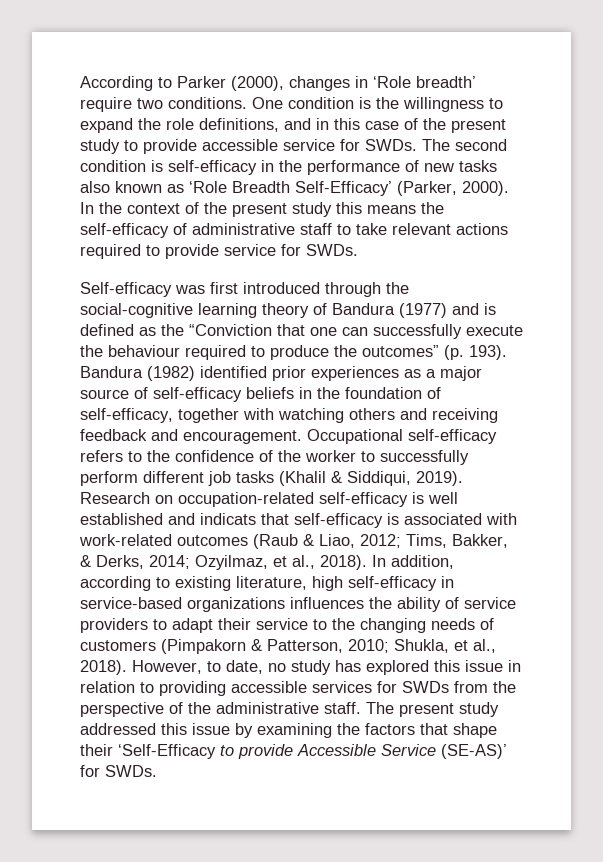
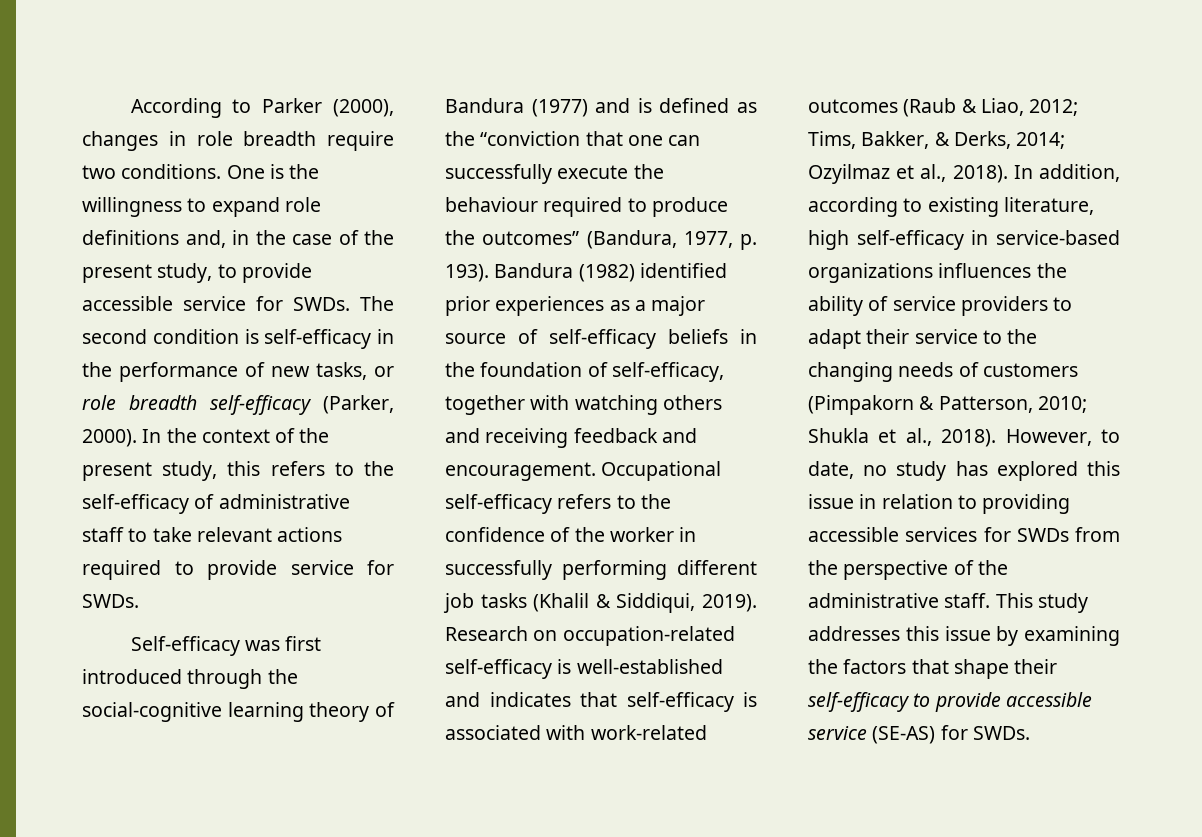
[373,76,476,88] ‘Role breadth’ -> [196,131,317,146] role breadth
[288,97,354,109] condition -> (265, 172) none
[138,118,360,132] the role definitions, and in this -> [284,197,321,212] [82,230,286,248] role definitions and, in the
[80,139,120,154] study -> [157,263,213,283] study,
[459,160,497,172] [80,181,392,196] tasks also known as ‘Role Breadth Self-Efficacy’ -> [316,362,394,380] [82,395,312,415] tasks, or role breadth self-efficacy
[292,202,416,217] study this means -> [162,461,354,481] study, this refers to
[189,324,272,336] “Conviction -> [480,131,581,146] “conviction
[444,345,464,360] (p. -> [586,230,757,250] (Bandura, 1977, p.
[361,450,469,465] [80,471,138,486] to successfully perform -> [679,527,697,542] [445,560,667,580] in successfully performing
[428,492,458,504] [80,513,256,525] well established and indicats -> [576,659,723,674] [445,692,571,707] well-established and indicates
[195,555,268,570] Ozyilmaz, -> [808,164,890,184] Ozyilmaz
[394,639,449,653] Shukla, -> [808,428,869,443] Shukla
[366,702,499,717] [80,723,156,735] The present study addressed -> [995,593,1088,613] [808,626,900,641] This study addresses
[118,744,507,759] ‘Self-Efficacy to provide Accessible Service (SE-AS)’ -> [808,692,1092,712] [808,726,936,744] self-efficacy to provide accessible service (SE-AS)

